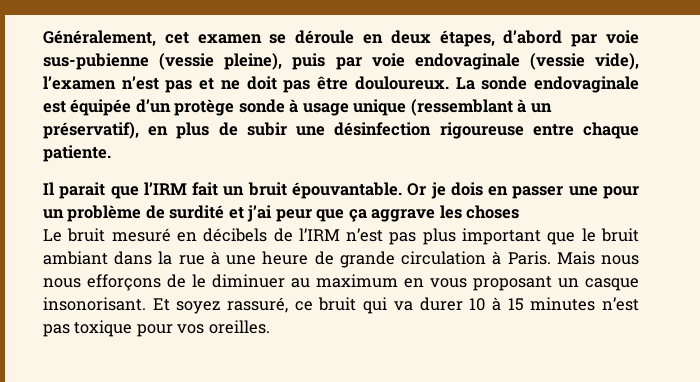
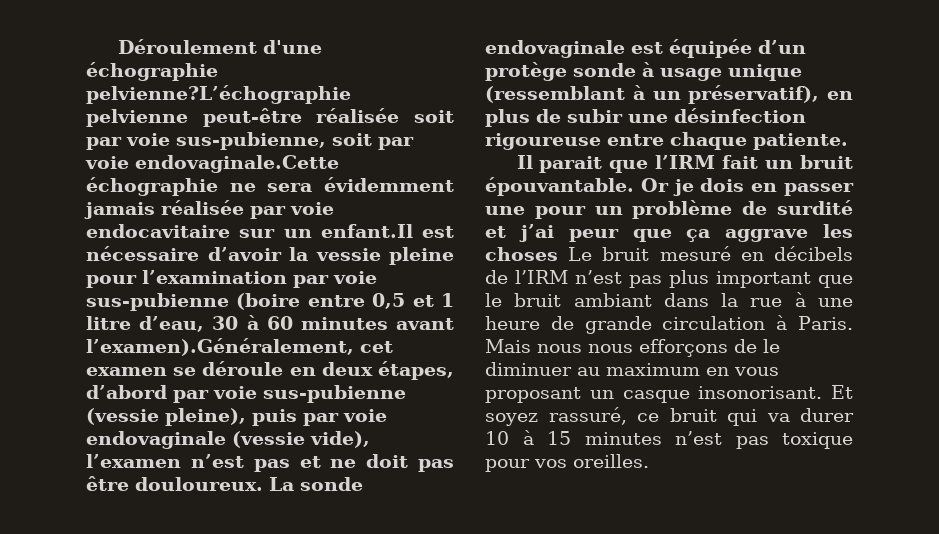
[43,30,156,46] Généralement, -> [117,39,322,54] [86,62,218,81] [86,85,351,104] [86,108,455,127] [86,132,414,150] [85,155,339,173] [86,177,454,196] [84,200,334,219] [86,224,454,238] [86,246,454,265] [86,270,377,288] [86,293,454,311] [86,315,454,332] [86,338,354,356] Déroulement d'une échographie pelvienne?L’échographie pelvienne peut-être réalisée soit par voie sus-pubienne, soit par voie endovaginale.Cette échographie ne sera évidemment jamais réalisée par voie endocavitaire sur un enfant.Il est nécessaire d’avoir la vessie pleine pour l’examination par voie sus-pubienne (boire entre 0,5 et 1 litre d’eau, 30 à 60 minutes avant l’examen).Généralement,
(520, 212) // -> (558, 254) none

